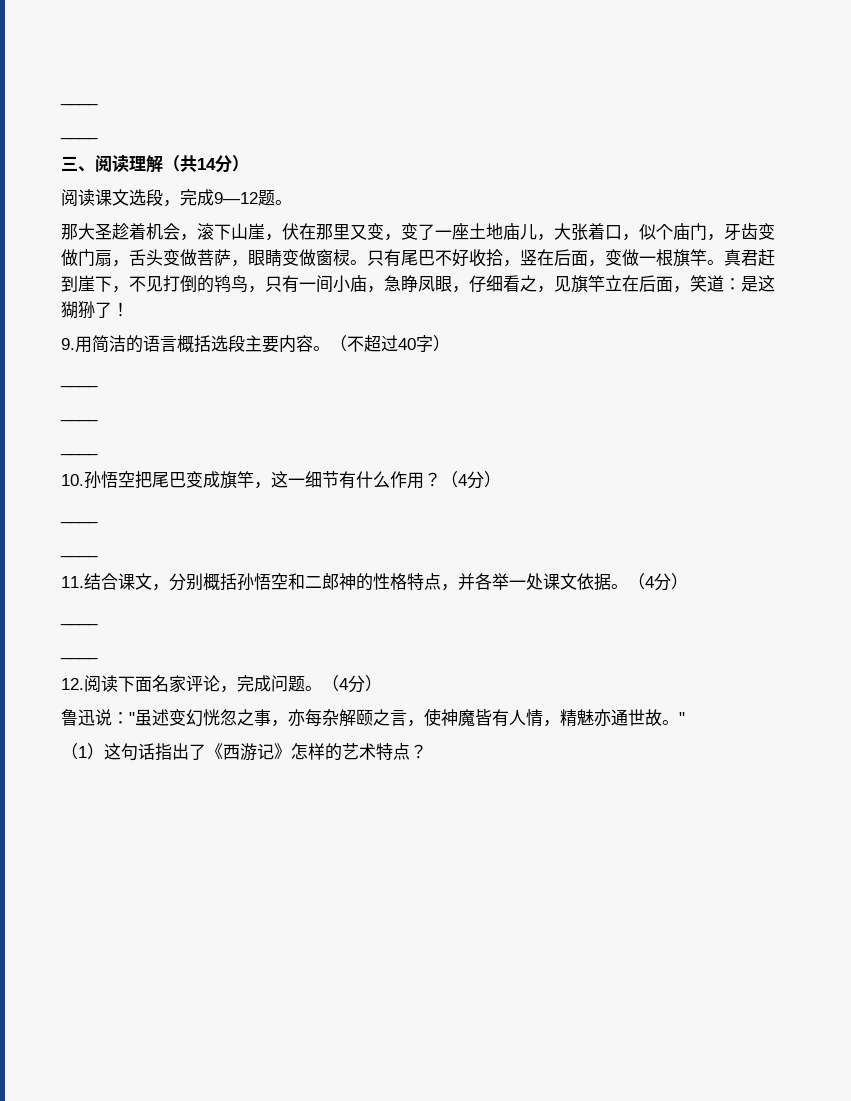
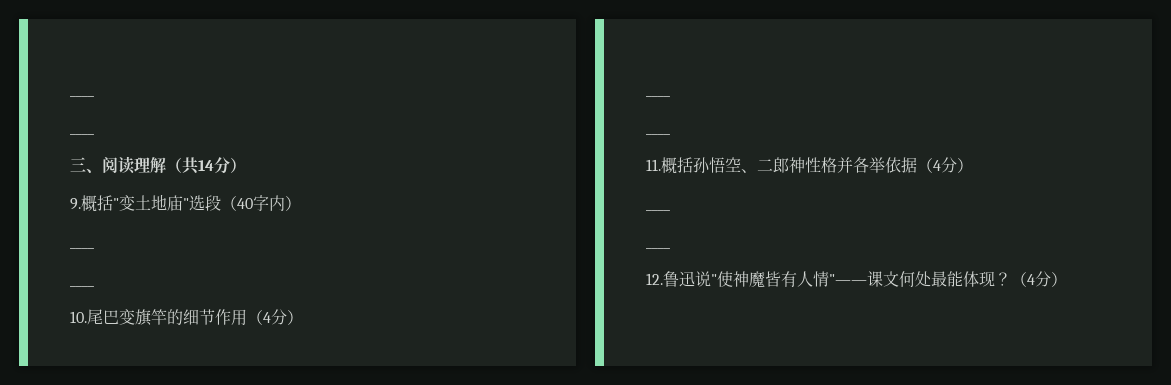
[61,189,292,207] [61,223,775,241] [61,249,775,267] [61,275,775,293] [61,301,129,319] [61,335,450,353] [60,384,98,388] [60,418,98,422] [60,452,98,456] 阅读课文选段，完成9—12题。 // 那大圣趁着机会，滚下山崖，伏在那里又变，变了一座土地庙儿，大张着口，似个庙门，牙齿变做门扇，舌头变做菩萨，眼睛变做窗棂。只有尾巴不好收拾，竖在后面，变做一根旗竿。真君赶到崖下，不见打倒的鸨鸟，只有一间小庙，急睁凤眼，仔细看之，见旗竿立在后面，笑道：是这猢狲了！ // 9.用简洁的语言概括选段主要内容。（不超过40字） // ____ // ____ // ____ -> [70,194,301,212] [70,247,94,249] [70,285,94,287] 9.概括"变土地庙"选段（40字内） // ____ // ____
[84,471,441,489] 孙悟空把尾巴变成旗竿，这一细节有什么作用？ -> [87,309,247,326] 尾巴变旗竿的细节作用
[84,573,628,591] 结合课文，分别概括孙悟空和二郎神的性格特点，并各举一处课文依据。 -> [661,157,917,174] 概括孙悟空、二郎神性格并各举依据
[84,675,382,693] [61,708,685,727] [61,743,427,761] 阅读下面名家评论，完成问题。（4分） // 鲁迅说："虽述变幻恍忽之事，亦每杂解颐之言，使神魔皆有人情，精魅亦通世故。" // （1）这句话指出了《西游记》怎样的艺术特点？ -> [663,271,1067,288] 鲁迅说"使神魔皆有人情"——课文何处最能体现？（4分）

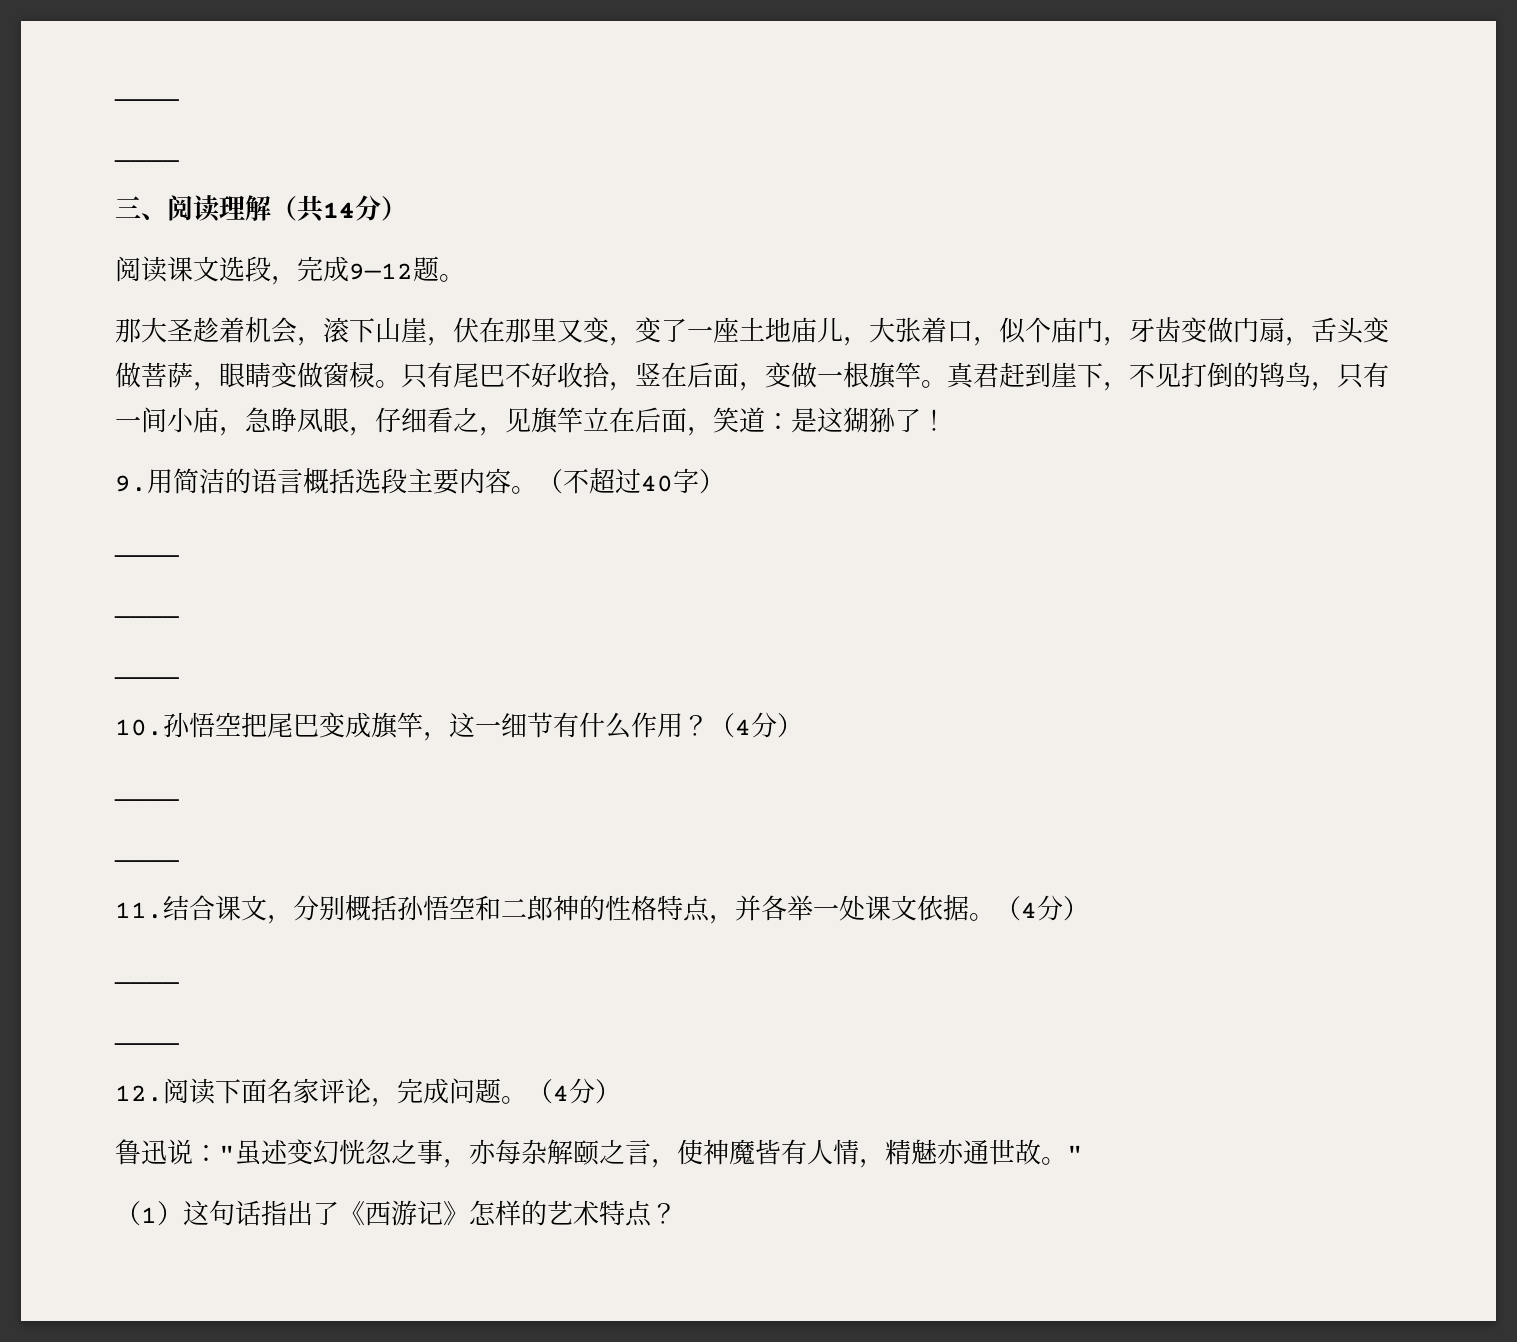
[70,194,301,212] [70,247,94,249] [70,285,94,287] 9.概括"变土地庙"选段（40字内） // ____ // ____ -> [115,256,465,285] [115,317,1389,346] [115,362,1389,391] [115,407,947,436] [115,468,725,495] [114,552,179,557] [114,613,179,618] [114,674,179,679] 阅读课文选段，完成9—12题。 // 那大圣趁着机会，滚下山崖，伏在那里又变，变了一座土地庙儿，大张着口，似个庙门，牙齿变做门扇，舌头变做菩萨，眼睛变做窗棂。只有尾巴不好收拾，竖在后面，变做一根旗竿。真君赶到崖下，不见打倒的鸨鸟，只有一间小庙，急睁凤眼，仔细看之，见旗竿立在后面，笑道：是这猢狲了！ // 9.用简洁的语言概括选段主要内容。（不超过40字） // ____ // ____ // ____
[87,309,247,326] 尾巴变旗竿的细节作用 -> [163,712,709,741] 孙悟空把尾巴变成旗竿，这一细节有什么作用？
[661,157,917,174] 概括孙悟空、二郎神性格并各举依据 -> [163,895,995,924] 结合课文，分别概括孙悟空和二郎神的性格特点，并各举一处课文依据。
[663,271,1067,288] 鲁迅说"使神魔皆有人情"——课文何处最能体现？（4分） -> [163,1078,621,1107] [115,1139,1083,1168] [115,1200,677,1227] 阅读下面名家评论，完成问题。（4分） // 鲁迅说："虽述变幻恍忽之事，亦每杂解颐之言，使神魔皆有人情，精魅亦通世故。" // （1）这句话指出了《西游记》怎样的艺术特点？

